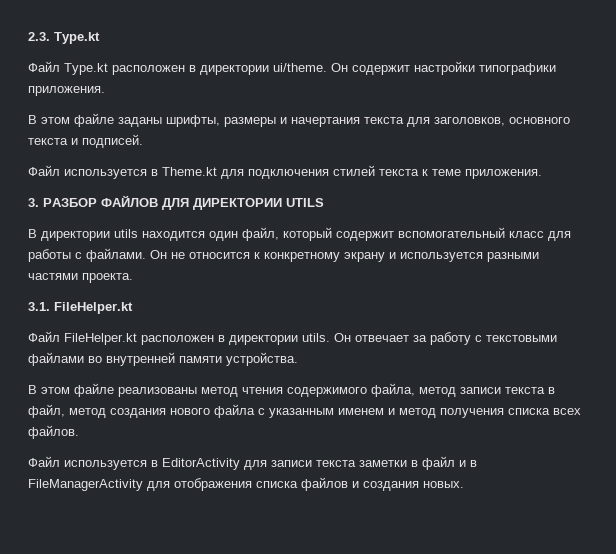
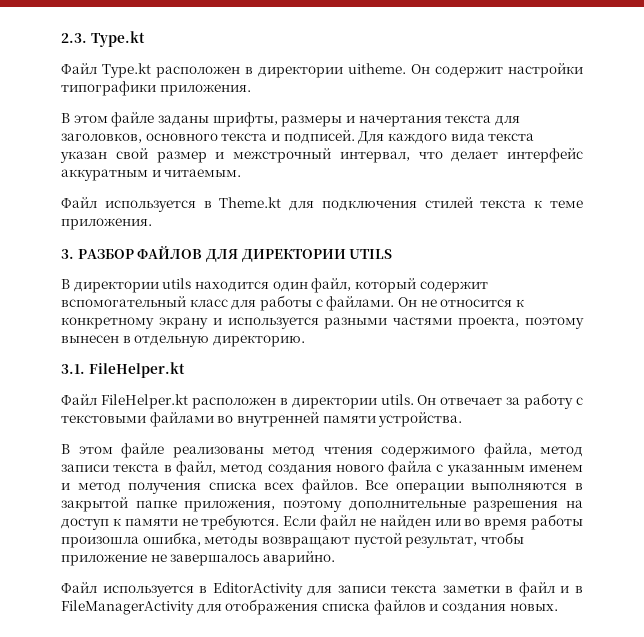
[273,63,327,72] ui/theme. -> [348,63,406,74] uitheme.
(143, 141) none -> [358,131,535,144] [60,148,583,163] [61,169,242,181] Для каждого вида текста указан свой размер и межстрочный интервал, что делает интерфейс аккуратным и читаемым.
[82,273,133,283] проекта. -> [458,317,584,329] [61,335,305,347] проекта, поэтому вынесен в отдельную директорию.
(79, 432) none -> [365,480,583,494] [61,497,583,512] [61,514,583,530] [61,532,524,548] [61,551,335,566] Все операции выполняются в закрытой папке приложения, поэтому дополнительные разрешения на доступ к памяти не требуются. Если файл не найден или во время работы произошла ошибка, методы возвращают пустой результат, чтобы приложение не завершалось аварийно.

